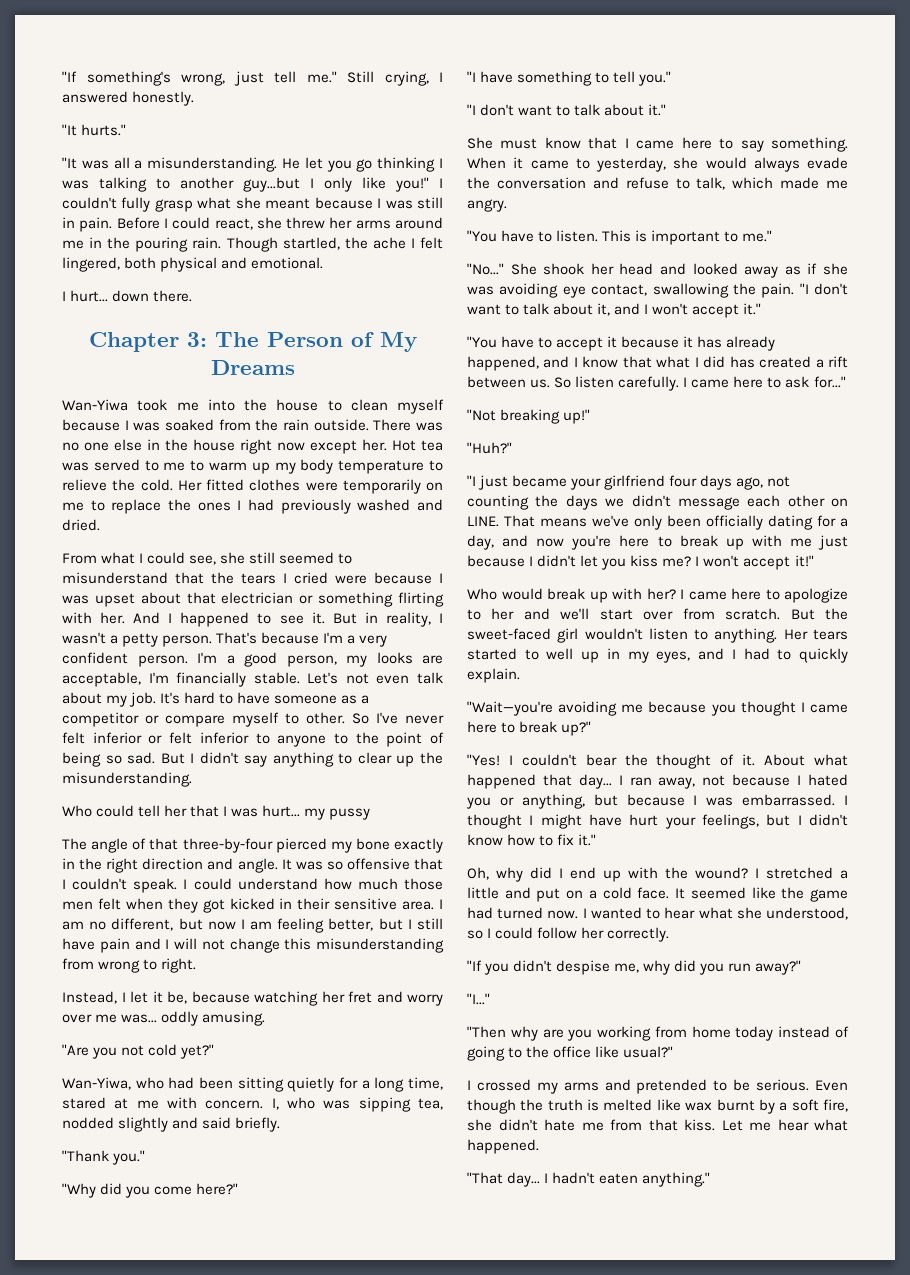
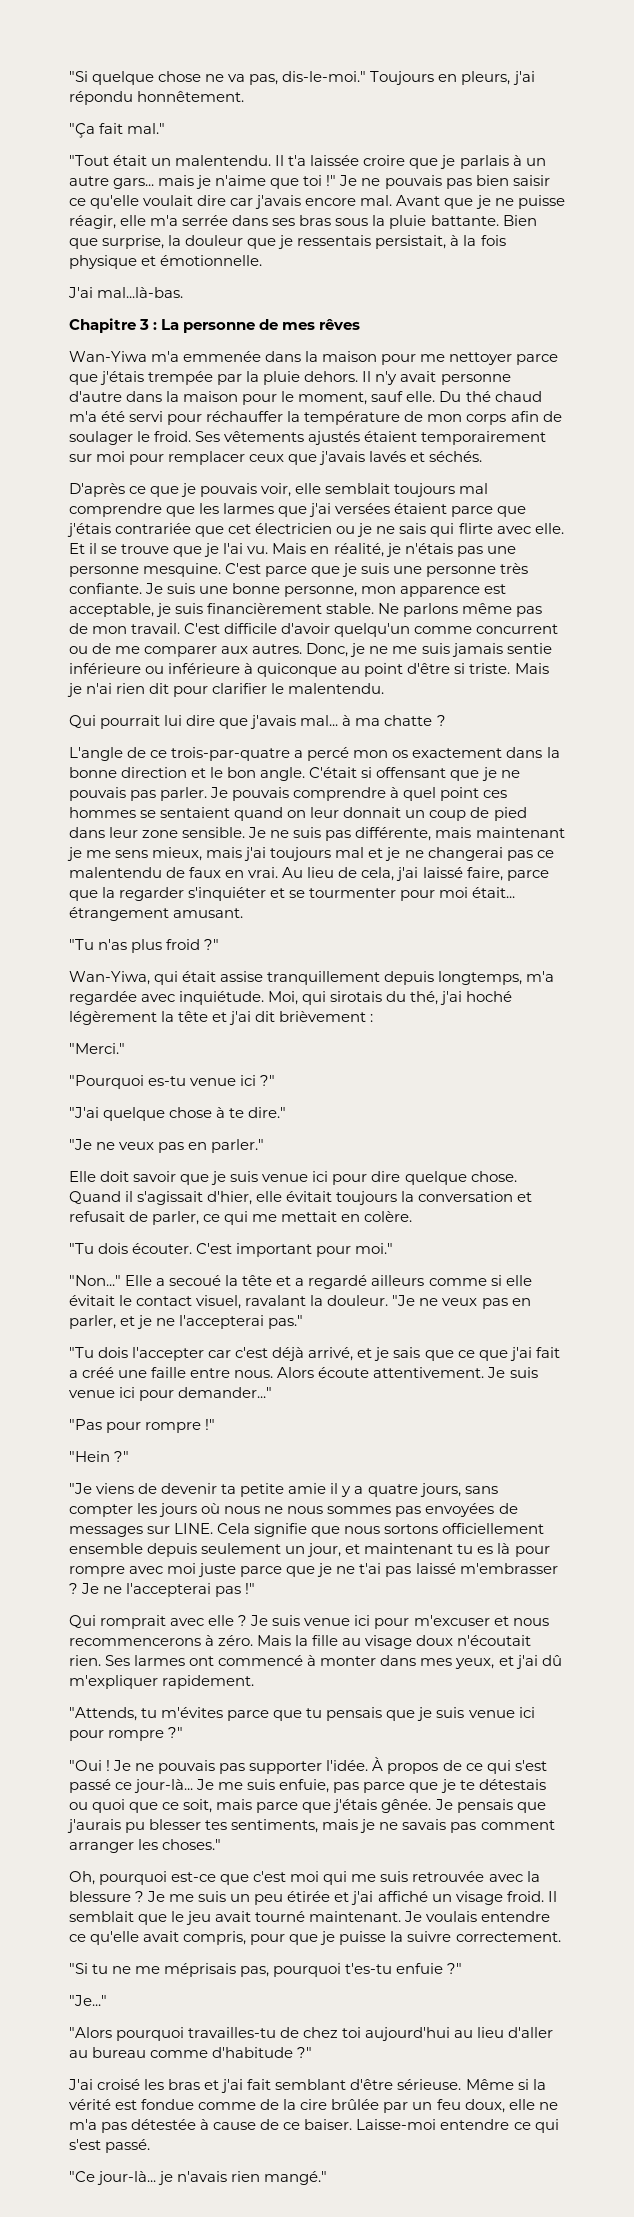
[62,71,443,86] [62,91,195,106] [62,124,127,136] [62,157,444,172] [62,177,443,192] [62,197,444,212] [62,217,444,232] [62,237,444,252] [62,257,324,272] [62,290,193,302] [88,332,417,352] [210,360,295,375] [62,399,444,414] [62,419,443,431] [62,439,443,454] [62,459,444,474] [62,479,443,494] [62,499,443,514] [62,519,100,531] [62,552,353,565] [62,572,443,584] [62,592,445,607] [62,612,443,627] [62,632,388,647] [62,652,443,667] [62,672,443,687] [62,692,370,707] [62,712,444,727] [62,732,444,747] [62,752,443,767] [62,772,192,787] [62,805,371,820] [62,838,443,853] [62,858,444,873] [62,878,443,893] [62,898,443,913] [62,918,444,933] [62,938,444,953] [62,958,197,973] [62,991,443,1006] [62,1011,266,1026] [62,1044,215,1059] [62,1077,444,1092] [62,1097,443,1112] [62,1117,281,1132] [62,1150,146,1165] [62,1183,239,1198] [467,71,672,86] [467,104,667,116] [467,137,848,152] [467,157,848,172] [467,177,848,190] [467,199,507,212] [467,230,773,245] [467,263,848,278] [467,283,848,298] [467,303,762,318] [467,336,776,351] [467,356,848,371] [467,376,846,391] [467,409,591,424] [467,442,512,454] [467,475,791,490] [467,495,848,510] [467,515,848,530] [467,535,848,550] [467,555,814,570] [467,588,848,603] [467,608,848,620] [467,628,848,643] [467,648,848,663] [467,668,520,683] [467,701,848,716] [467,721,592,736] [467,754,849,769] [467,774,848,789] [466,794,848,809] [467,814,848,829] [467,834,597,846] [467,867,848,882] [467,887,848,902] [467,907,848,920] [467,927,670,942] [467,960,802,975] [467,993,490,1005] [467,1026,849,1041] [467,1046,674,1061] [467,1079,849,1094] [467,1099,848,1114] [467,1119,848,1131] [467,1139,539,1154] [467,1172,711,1187] "If something's wrong, just tell me." Still crying, I answered honestly. // "It hurts." // "It was all a misunderstanding. He let you go thinking I was talking to another guy...but I only like you!" I couldn't fully grasp what she meant because I was still in pain. Before I could react, she threw her arms around me in the pouring rain. Though startled, the ache I felt lingered, both physical and emotional. // I hurt... down there. // Chapter 3: The Person of My Dreams // Wan-Yiwa took me into the house to clean myself because I was soaked from the rain outside. There was no one else in the house right now except her. Hot tea was served to me to warm up my body temperature to relieve the cold. Her fitted clothes were temporarily on me to replace the ones I had previously washed and dried. // From what I could see, she still seemed to misunderstand that the tears I cried were because I was upset about that electrician or something flirting with her. And I happened to see it. But in reality, I wasn't a petty person. That's because I'm a very confident person. I'm a good person, my looks are acceptable, I'm financially stable. Let's not even talk about my job. It's hard to have someone as a competitor or compare myself to other. So I've never felt inferior or felt inferior to anyone to the point of being so sad. But I didn't say anything to clear up the misunderstanding. // Who could tell her that I was hurt... my pussy // The angle of that three-by-four pierced my bone exactly in the right direction and angle. It was so offensive that I couldn't speak. I could understand how much those men felt when they got kicked in their sensitive area. I am no different, but now I am feeling better, but I still have pain and I will not change this misunderstanding from wrong to right. // Instead, I let it be, because watching her fret and worry over me was... oddly amusing. // "Are you not cold yet?" // Wan-Yiwa, who had been sitting quietly for a long time, stared at me with concern. I, who was sipping tea, nodded slightly and said briefly. // "Thank you." // "Why did you come here?" // "I have something to tell you." // "I don't want to talk about it." // She must know that I came here to say something. When it came to yesterday, she would always evade the conversation and refuse to talk, which made me angry. // "You have to listen. This is important to me." // "No..." She shook her head and looked away as if she was avoiding eye contact, swallowing the pain. "I don't want to talk about it, and I won't accept it." // "You have to accept it because it has already happened, and I know that what I did has created a rift between us. So listen carefully. I came here to ask for..." // "Not breaking up!" // "Huh?" // "I just became your girlfriend four days ago, not counting the days we didn't message each other on LINE. That means we've only been officially dating for a day, and now you're here to break up with me just because I didn't let you kiss me? I won't accept it!" // Who would break up with her? I came here to apologize to her and we'll start over from scratch. But the sweet-faced girl wouldn't listen to anything. Her tears started to well up in my eyes, and I had to quickly explain. // "Wait—you're avoiding me because you thought I came here to break up?" // "Yes! I couldn't bear the thought of it. About what happened that day... I ran away, not because I hated you or anything, but because I was embarrassed. I thought I might have hurt your feelings, but I didn't know how to fix it." // Oh, why did I end up with the wound? I stretched a little and put on a cold face. It seemed like the game had turned now. I wanted to hear what she understood, so I could follow her correctly. // "If you didn't despise me, why did you run away?" // "I..." // "Then why are you working from home today instead of going to the office like usual?" // I crossed my arms and pretended to be serious. Even though the truth is melted like wax burnt by a soft fire, she didn't hate me from that kiss. Let me hear what happened. // "That day... I hadn't eaten anything." -> [69,71,535,85] [69,91,245,105] [69,123,166,138] [69,155,546,169] [69,175,550,189] [69,195,565,209] [69,215,537,229] [69,235,506,249] [69,255,263,269] [68,287,184,298] [69,318,361,333] [69,351,559,365] [69,371,511,385] [69,391,542,405] [69,411,562,425] [69,431,547,445] [69,451,483,465] [69,483,489,497] [69,503,527,517] [67,523,564,537] [69,543,516,557] [69,563,529,577] [69,583,507,597] [69,603,543,617] [69,623,559,637] [69,643,552,657] [69,663,549,677] [67,683,385,697] [69,715,446,729] [69,747,560,761] [69,767,520,781] [69,787,508,801] [69,807,527,821] [69,827,565,841] [67,847,554,861] [69,867,549,881] [69,887,516,901] [69,907,244,921] [69,939,220,953] [69,971,555,985] [69,991,513,1005] [69,1011,374,1025] [69,1043,125,1054] [69,1075,276,1089] [69,1107,287,1121] [69,1139,265,1153] [69,1171,517,1185] [69,1191,533,1205] [69,1211,413,1225] [69,1243,394,1257] [69,1275,532,1289] [69,1295,531,1309] [69,1315,304,1329] [69,1347,560,1361] [69,1367,538,1378] [69,1387,273,1401] [69,1419,216,1433] [69,1451,130,1462] [69,1483,498,1497] [69,1503,518,1517] [69,1523,545,1537] [69,1543,550,1557] [69,1563,558,1577] [69,1583,256,1597] [69,1615,549,1629] [69,1635,532,1649] [69,1655,562,1669] [69,1675,255,1689] [69,1707,535,1721] [69,1727,184,1741] [69,1757,547,1774] [69,1779,546,1793] [69,1799,546,1813] [67,1819,555,1833] [69,1839,222,1853] [69,1871,540,1885] [69,1891,557,1905] [69,1911,551,1925] [69,1931,561,1945] [69,1963,463,1977] [69,1995,107,2006] [69,2027,554,2041] [69,2047,313,2058] [68,2079,546,2093] [69,2099,558,2113] [69,2119,559,2133] [69,2139,151,2153] [69,2171,328,2185] "Si quelque chose ne va pas, dis-le-moi." Toujours en pleurs, j'ai répondu honnêtement. // "Ça fait mal." // "Tout était un malentendu. Il t'a laissée croire que je parlais à un autre gars... mais je n'aime que toi !" Je ne pouvais pas bien saisir ce qu'elle voulait dire car j'avais encore mal. Avant que je ne puisse réagir, elle m'a serrée dans ses bras sous la pluie battante. Bien que surprise, la douleur que je ressentais persistait, à la fois physique et émotionnelle. // J'ai mal...là-bas. // Chapitre 3 : La personne de mes rêves // Wan-Yiwa m'a emmenée dans la maison pour me nettoyer parce que j'étais trempée par la pluie dehors. Il n'y avait personne d'autre dans la maison pour le moment, sauf elle. Du thé chaud m'a été servi pour réchauffer la température de mon corps afin de soulager le froid. Ses vêtements ajustés étaient temporairement sur moi pour remplacer ceux que j'avais lavés et séchés. // D'après ce que je pouvais voir, elle semblait toujours mal comprendre que les larmes que j'ai versées étaient parce que j'étais contrariée que cet électricien ou je ne sais qui flirte avec elle. Et il se trouve que je l'ai vu. Mais en réalité, je n'étais pas une personne mesquine. C'est parce que je suis une personne très confiante. Je suis une bonne personne, mon apparence est acceptable, je suis financièrement stable. Ne parlons même pas de mon travail. C'est difficile d'avoir quelqu'un comme concurrent ou de me comparer aux autres. Donc, je ne me suis jamais sentie inférieure ou inférieure à quiconque au point d'être si triste. Mais je n'ai rien dit pour clarifier le malentendu. // Qui pourrait lui dire que j'avais mal... à ma chatte ? // L'angle de ce trois-par-quatre a percé mon os exactement dans la bonne direction et le bon angle. C'était si offensant que je ne pouvais pas parler. Je pouvais comprendre à quel point ces hommes se sentaient quand on leur donnait un coup de pied dans leur zone sensible. Je ne suis pas différente, mais maintenant je me sens mieux, mais j'ai toujours mal et je ne changerai pas ce malentendu de faux en vrai. Au lieu de cela, j'ai laissé faire, parce que la regarder s'inquiéter et se tourmenter pour moi était... étrangement amusant. // "Tu n'as plus froid ?" // Wan-Yiwa, qui était assise tranquillement depuis longtemps, m'a regardée avec inquiétude. Moi, qui sirotais du thé, j'ai hoché légèrement la tête et j'ai dit brièvement : // "Merci." // "Pourquoi es-tu venue ici ?" // "J'ai quelque chose à te dire." // "Je ne veux pas en parler." // Elle doit savoir que je suis venue ici pour dire quelque chose. Quand il s'agissait d'hier, elle évitait toujours la conversation et refusait de parler, ce qui me mettait en colère. // "Tu dois écouter. C'est important pour moi." // "Non..." Elle a secoué la tête et a regardé ailleurs comme si elle évitait le contact visuel, ravalant la douleur. "Je ne veux pas en parler, et je ne l'accepterai pas." // "Tu dois l'accepter car c'est déjà arrivé, et je sais que ce que j'ai fait a créé une faille entre nous. Alors écoute attentivement. Je suis venue ici pour demander..." // "Pas pour rompre !" // "Hein ?" // "Je viens de devenir ta petite amie il y a quatre jours, sans compter les jours où nous ne nous sommes pas envoyées de messages sur LINE. Cela signifie que nous sortons officiellement ensemble depuis seulement un jour, et maintenant tu es là pour rompre avec moi juste parce que je ne t'ai pas laissé m'embrasser ? Je ne l'accepterai pas !" // Qui romprait avec elle ? Je suis venue ici pour m'excuser et nous recommencerons à zéro. Mais la fille au visage doux n'écoutait rien. Ses larmes ont commencé à monter dans mes yeux, et j'ai dû m'expliquer rapidement. // "Attends, tu m'évites parce que tu pensais que je suis venue ici pour rompre ?" // "Oui ! Je ne pouvais pas supporter l'idée. À propos de ce qui s'est passé ce jour-là... Je me suis enfuie, pas parce que je te détestais ou quoi que ce soit, mais parce que j'étais gênée. Je pensais que j'aurais pu blesser tes sentiments, mais je ne savais pas comment arranger les choses." // Oh, pourquoi est-ce que c'est moi qui me suis retrouvée avec la blessure ? Je me suis un peu étirée et j'ai affiché un visage froid. Il semblait que le jeu avait tourné maintenant. Je voulais entendre ce qu'elle avait compris, pour que je puisse la suivre correctement. // "Si tu ne me méprisais pas, pourquoi t'es-tu enfuie ?" // "Je..." // "Alors pourquoi travailles-tu de chez toi aujourd'hui au lieu d'aller au bureau comme d'habitude ?" // J'ai croisé les bras et j'ai fait semblant d'être sérieuse. Même si la vérité est fondue comme de la cire brûlée par un feu doux, elle ne m'a pas détestée à cause de ce baiser. Laisse-moi entendre ce qui s'est passé. // "Ce jour-là... je n'avais rien mangé."

